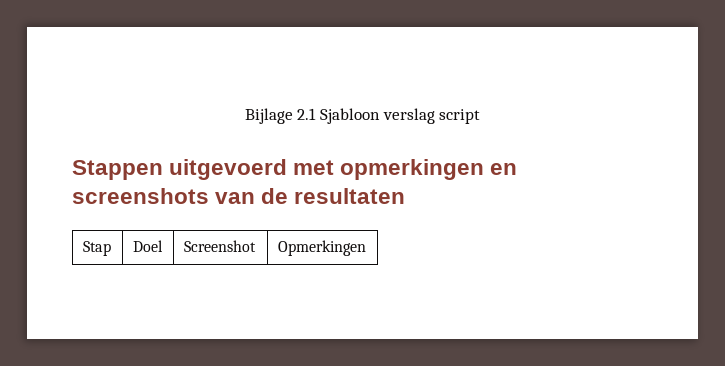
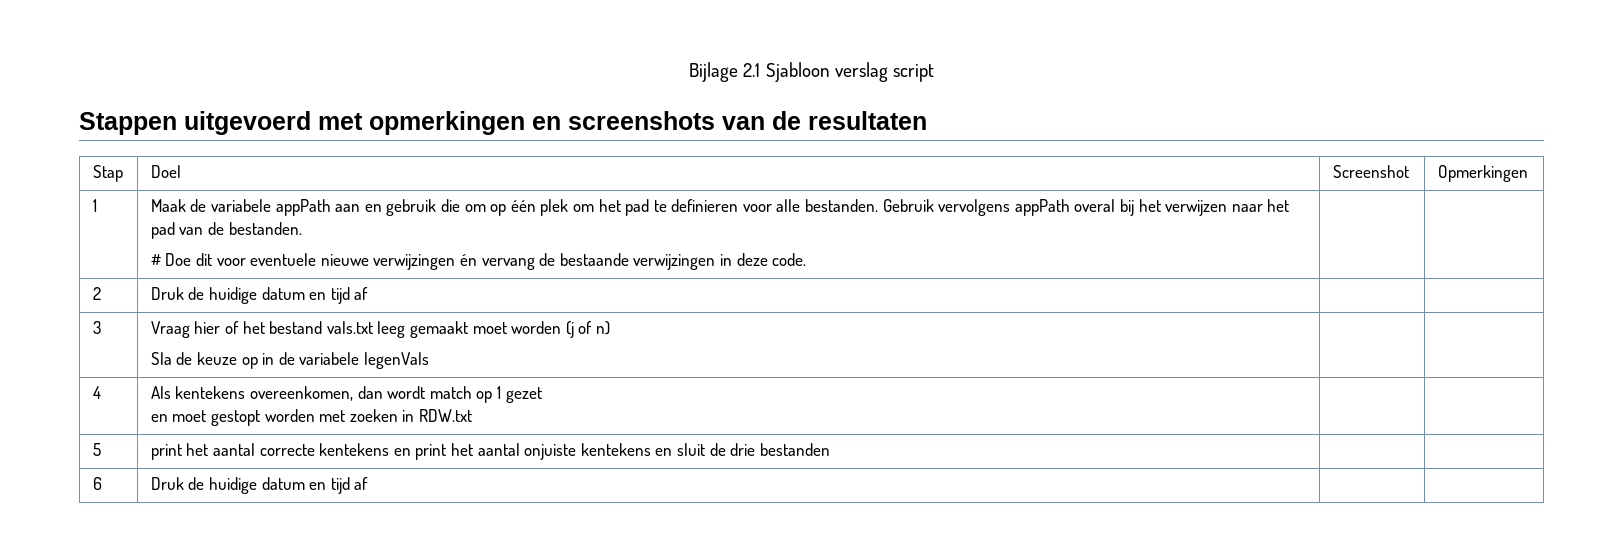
(366, 248) none -> [92,199,97,212] [150,199,1290,216] [150,222,302,239] [150,253,807,270] [92,287,101,300] [150,287,369,304] [92,321,101,334] [150,321,610,338] [150,352,429,369] [92,386,101,399] [150,386,542,403] [150,409,472,426] [92,443,101,456] [150,443,830,460] [92,477,102,490] [150,477,369,494] // 1 | Maak de variabele appPath aan en gebruik die om op één plek om het pad te definieren voor alle bestanden. Gebruik vervolgens appPath overal bij het verwijzen naar het pad van de bestanden. // # Doe dit voor eventuele nieuwe verwijzingen én vervang de bestaande verwijzingen in deze code. | | // 2 | Druk de huidige datum en tijd af | | // 3 | Vraag hier of het bestand vals.txt leeg gemaakt moet worden (j of n) // Sla de keuze op in de variabele legenVals | | // 4 | Als kentekens overeenkomen, dan wordt match op 1 gezet // en moet gestopt worden met zoeken in RDW.txt | | // 5 | print het aantal correcte kentekens en print het aantal onjuiste kentekens en sluit de drie bestanden | | // 6 | Druk de huidige datum en tijd af | |

